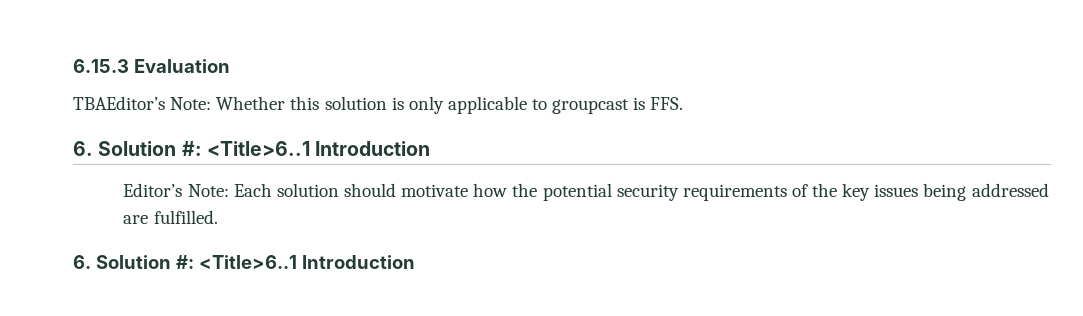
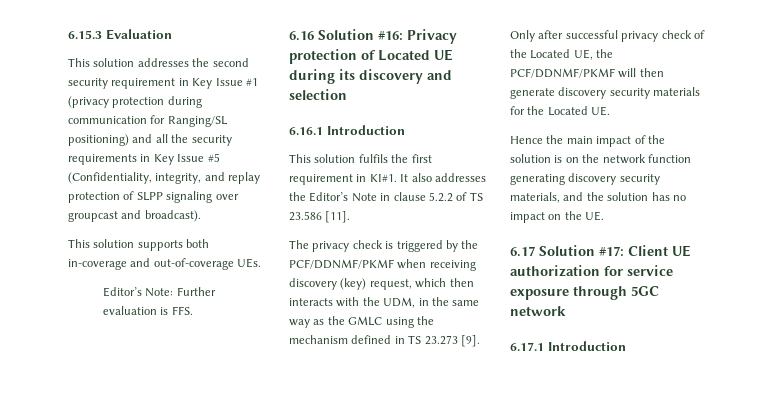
[73,96,684,114] [73,141,431,156] [123,183,1049,201] [123,210,218,224] [73,255,297,269] TBAEditor’s Note: Whether this solution is only applicable to groupcast is FFS. // 6. Solution #: <Title>6..1 Introduction // Editor’s Note: Each solution should motivate how the potential security requirements of the key issues being addressed are fulfilled. // 6. Solution #: <Title>6..1 -> [68,58,249,67] [68,78,258,89] [68,96,202,108] [68,115,228,127] [68,134,232,146] [68,153,220,165] [68,172,261,184] [68,191,239,203] [68,210,201,222] [68,239,210,251] [68,258,262,270] [102,287,216,297] [102,306,193,315] [289,29,457,44] [289,49,453,64] [289,69,452,84] [289,89,347,100] [289,125,405,135] [289,154,432,163] [289,173,486,185] [289,192,483,202] [289,211,351,223] [289,240,479,252] [289,259,476,271] [289,278,474,290] [289,297,480,308] [289,316,434,328] [289,335,480,347] [510,30,705,42] [510,49,614,60] [510,68,664,78] [510,87,701,99] [510,106,611,116] [510,135,665,147] [510,154,691,164] [510,173,660,185] [510,192,686,203] [510,211,605,223] [510,245,691,257] [510,265,673,277] [510,286,659,300] [510,306,566,316] [510,342,544,351] This solution addresses the second security requirement in Key Issue #1 (privacy protection during communication for Ranging/SL positioning) and all the security requirements in Key Issue #5 (Confidentiality, integrity, and replay protection of SLPP signaling over groupcast and broadcast). // This solution supports both in-coverage and out-of-coverage UEs. // Editor’s Note: Further evaluation is FFS. // 6.16 Solution #16: Privacy protection of Located UE during its discovery and selection // 6.16.1 Introduction // This solution fulfils the first requirement in KI#1. It also addresses the Editor’s Note in clause 5.2.2 of TS 23.586 [11]. // The privacy check is triggered by the PCF/DDNMF/PKMF when receiving discovery (key) request, which then interacts with the UDM, in the same way as the GMLC using the mechanism defined in TS 23.273 [9]. Only after successful privacy check of the Located UE, the PCF/DDNMF/PKMF will then generate discovery security materials for the Located UE. // Hence the main impact of the solution is on the network function generating discovery security materials, and the solution has no impact on the UE. // 6.17 Solution #17: Client UE authorization for service exposure through 5GC network // 6.17.1

